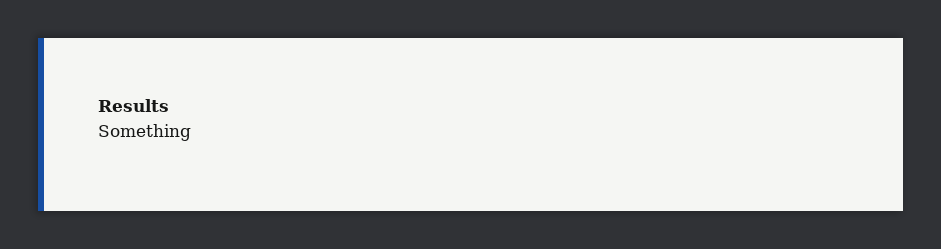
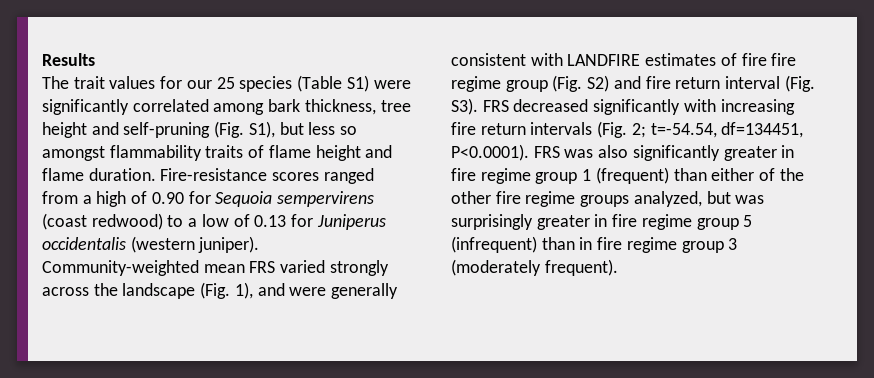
[98,124,191,141] Something -> [42,75,411,92] [42,99,411,115] [42,121,358,138] [42,145,393,161] [42,168,374,184] [42,191,375,207] [42,213,386,230] [42,236,260,253] [42,260,389,276] [42,282,399,299] [451,53,797,66] [451,75,815,92] [451,98,795,115] [451,121,804,138] [451,144,795,161] [451,167,804,184] [451,191,765,207] [451,214,753,230] [451,236,738,253] [451,259,618,276] The trait values for our 25 species (Table S1) were significantly correlated among bark thickness, tree height and self-pruning (Fig. S1), but less so amongst flammability traits of flame height and flame duration. Fire-resistance scores ranged from a high of 0.90 for Sequoia sempervirens (coast redwood) to a low of 0.13 for Juniperus occidentalis (western juniper). Community-weighted mean FRS varied strongly across the landscape (Fig. 1), and were generally consistent with LANDFIRE estimates of fire fire regime group (Fig. S2) and fire return interval (Fig. S3). FRS decreased significantly with increasing fire return intervals (Fig. 2; t=-54.54, df=134451, P<0.0001). FRS was also significantly greater in fire regime group 1 (frequent) than either of the other fire regime groups analyzed, but was surprisingly greater in fire regime group 5 (infrequent) than in fire regime group 3 (moderately frequent).

